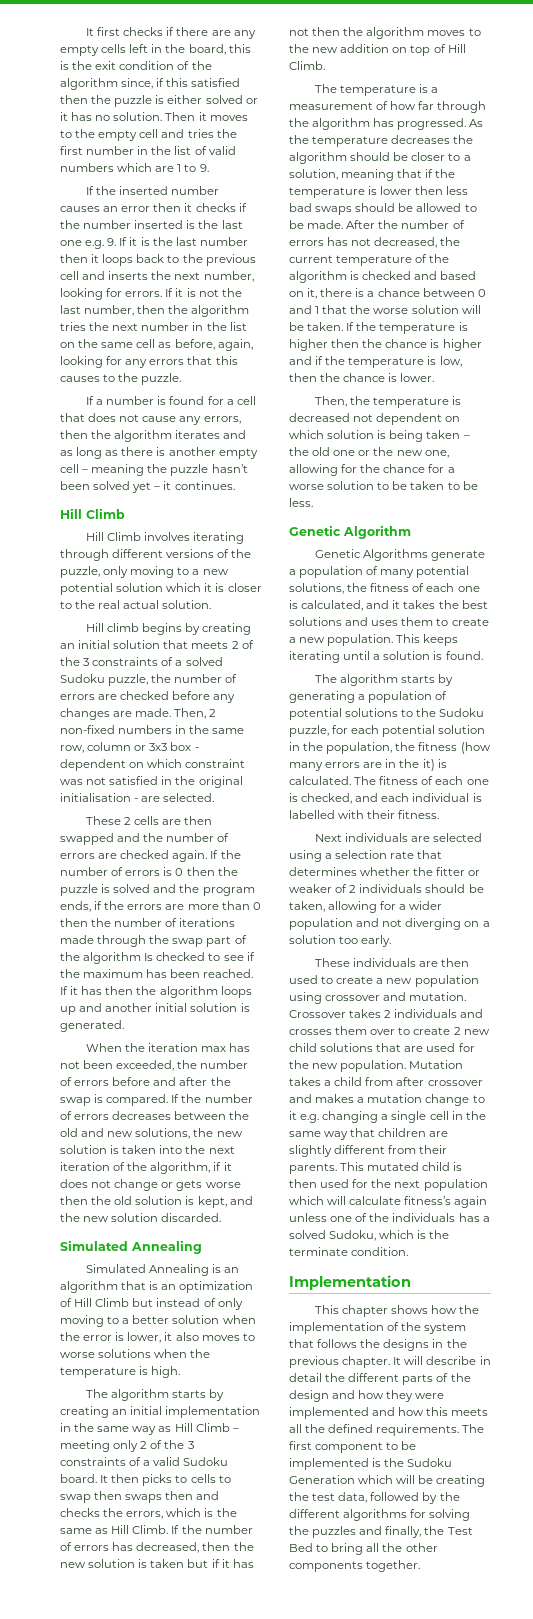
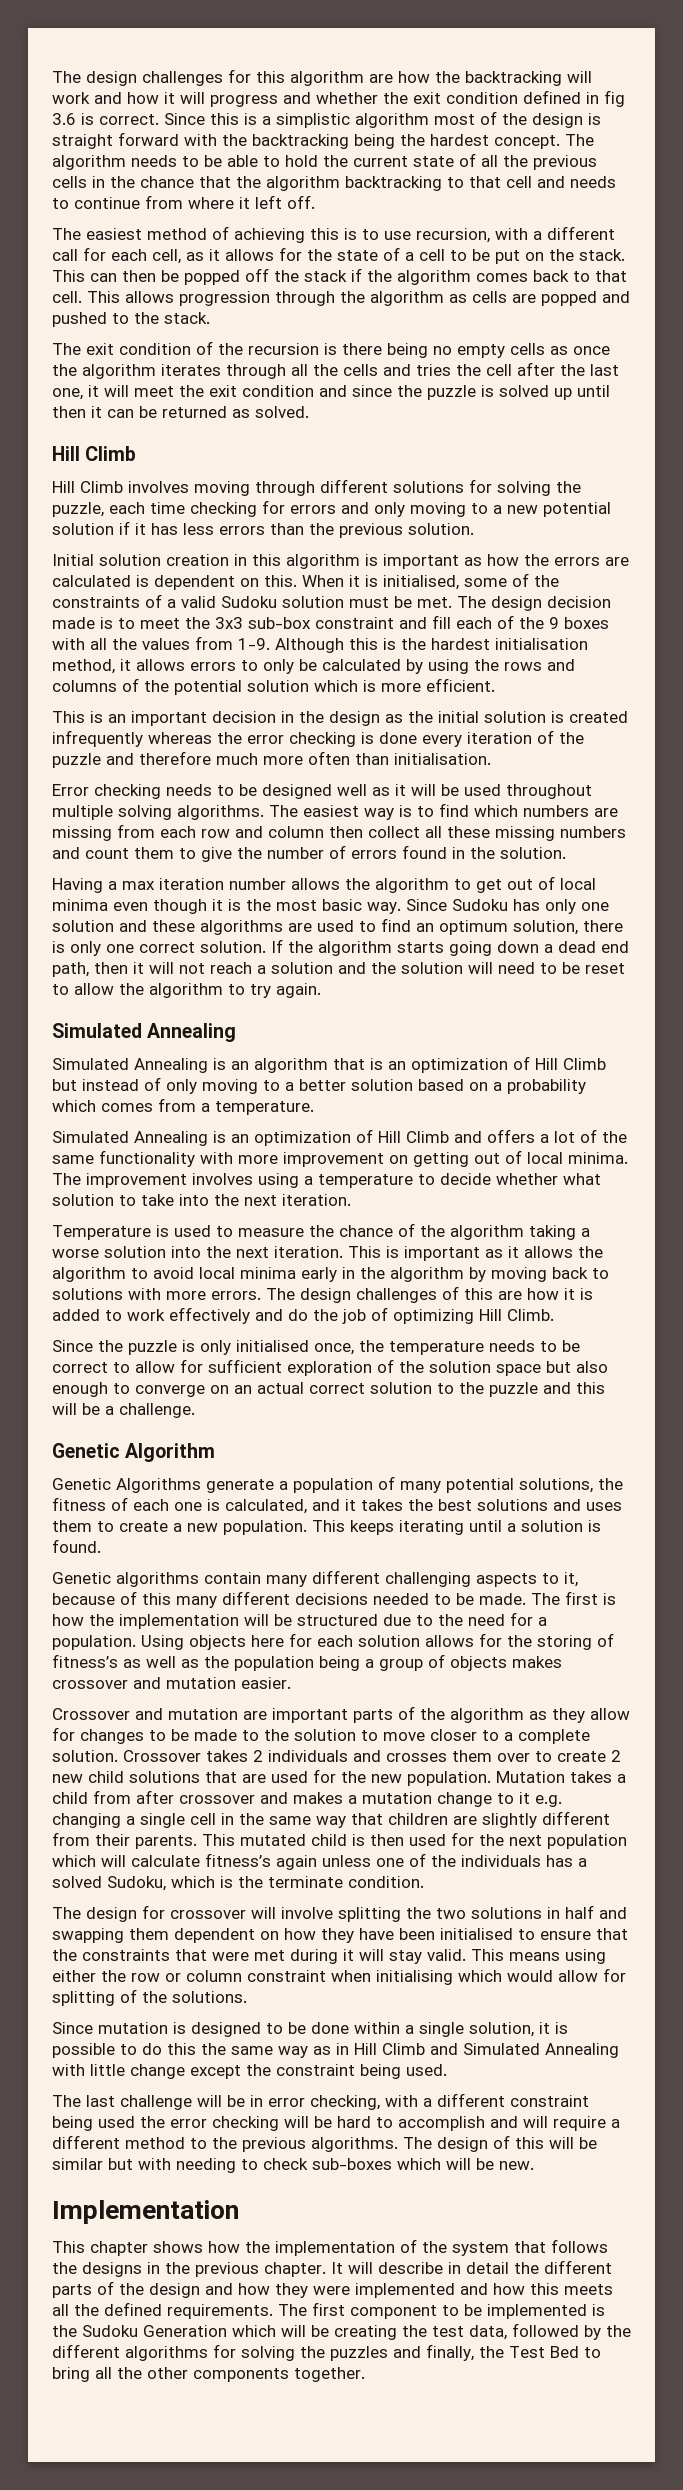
[86,27,256,39] [60,44,251,56] [60,61,212,70] [60,78,241,90] [60,95,258,107] [60,112,248,121] [60,129,237,141] [60,146,236,155] [60,163,209,172] [86,186,220,195] [60,203,247,212] [60,220,243,229] [60,237,248,249] [60,254,256,266] [60,271,254,282] [60,288,242,300] [60,305,250,317] [60,322,247,331] [60,339,253,351] [60,356,238,368] [60,373,182,385] [86,396,256,405] [60,413,241,425] [60,430,247,442] [60,447,258,459] [60,464,248,476] [60,481,235,493] It first checks if there are any empty cells left in the board, this is the exit condition of the algorithm since, if this satisfied then the puzzle is either solved or it has no solution. Then it moves to the empty cell and tries the first number in the list of valid numbers which are 1 to 9. // If the inserted number causes an error then it checks if the number inserted is the last one e.g. 9. If it is the last number then it loops back to the previous cell and inserts the next number, looking for errors. If it is not the last number, then the algorithm tries the next number in the list on the same cell as before, again, looking for any errors that this causes to the puzzle. // If a number is found for a cell that does not cause any errors, then the algorithm iterates and as long as there is another empty cell – meaning the puzzle hasn’t been solved yet – it continues. -> [52,69,592,86] [52,90,625,107] [52,111,601,128] [52,132,594,149] [52,153,597,170] [52,176,616,191] [52,195,315,209] [52,226,615,243] [52,247,625,264] [52,268,627,285] [52,291,630,306] [52,312,210,327] [52,341,610,358] [52,362,619,379] [52,385,610,400] [52,406,309,418] The design challenges for this algorithm are how the backtracking will work and how it will progress and whether the exit condition defined in fig 3.6 is correct. Since this is a simplistic algorithm most of the design is straight forward with the backtracking being the hardest concept. The algorithm needs to be able to hold the current state of all the previous cells in the chance that the algorithm backtracking to that cell and needs to continue from where it left off. // The easiest method of achieving this is to use recursion, with a different call for each cell, as it allows for the state of a cell to be put on the stack. This can then be popped off the stack if the algorithm comes back to that cell. This allows progression through the algorithm as cells are popped and pushed to the stack. // The exit condition of the recursion is there being no empty cells as once the algorithm iterates through all the cells and tries the cell after the last one, it will meet the exit condition and since the puzzle is solved up until then it can be returned as solved.
[193,532,245,544] iterating -> [194,481,250,496] moving
[166,549,252,558] [60,566,100,578] versions of the puzzle, -> [393,479,581,496] [52,500,369,517] solutions for solving the puzzle, each time checking for errors and
[166,583,262,592] [60,600,212,609] [86,623,252,635] [60,640,254,649] [60,657,223,666] [60,674,238,686] [60,691,236,703] [60,708,217,720] [60,725,245,734] [60,742,199,753] [60,759,246,771] [60,776,243,788] [60,793,215,802] [86,816,213,825] [60,833,230,845] [60,850,241,862] [60,867,238,876] [60,884,255,896] [60,901,261,912] [60,918,236,927] [60,935,247,947] [60,952,255,964] [60,969,254,978] [60,986,252,998] [60,1003,250,1015] [60,1020,124,1032] [86,1043,251,1052] [60,1060,249,1071] [60,1077,231,1086] [60,1094,253,1106] [60,1111,250,1120] [60,1128,243,1139] [60,1145,235,1154] [60,1162,232,1174] [60,1179,241,1191] [60,1196,253,1208] [60,1213,222,1222] which it is closer to the real actual solution. // Hill climb begins by creating an initial solution that meets 2 of the 3 constraints of a solved Sudoku puzzle, the number of errors are checked before any changes are made. Then, 2 non-fixed numbers in the same row, column or 3x3 box - dependent on which constraint was not satisfied in the original initialisation - are selected. // These 2 cells are then swapped and the number of errors are checked again. If the number of errors is 0 then the puzzle is solved and the program ends, if the errors are more than 0 then the number of iterations made through the swap part of the algorithm Is checked to see if the maximum has been reached. If it has then the algorithm loops up and another initial solution is generated. // When the iteration max has not been exceeded, the number of errors before and after the swap is compared. If the number of errors decreases between the old and new solutions, the new solution is taken into the next iteration of the algorithm, if it does not change or gets worse then the old solution is kept, and the new solution discarded. -> [119,521,474,538] [52,554,629,569] [52,573,559,590] [52,594,611,611] [52,615,609,629] [52,636,588,653] [52,659,575,674] [52,678,495,695] [52,711,628,726] [52,730,584,747] [52,751,491,768] [52,784,592,799] [52,803,618,820] [52,824,626,841] [52,845,566,862] [52,876,596,893] [52,899,609,914] [52,918,623,935] [52,939,629,956] [52,962,625,977] [52,983,321,998] if it has less errors than the previous solution. // Initial solution creation in this algorithm is important as how the errors are calculated is dependent on this. When it is initialised, some of the constraints of a valid Sudoku solution must be met. The design decision made is to meet the 3x3 sub-box constraint and fill each of the 9 boxes with all the values from 1-9. Although this is the hardest initialisation method, it allows errors to only be calculated by using the rows and columns of the potential solution which is more efficient. // This is an important decision in the design as the initial solution is created infrequently whereas the error checking is done every iteration of the puzzle and therefore much more often than initialisation. // Error checking needs to be designed well as it will be used throughout multiple solving algorithms. The easiest way is to find which numbers are missing from each row and column then collect all these missing numbers and count them to give the number of errors found in the solution. // Having a max iteration number allows the algorithm to get out of local minima even though it is the most basic way. Since Sudoku has only one solution and these algorithms are used to find an optimum solution, there is only one correct solution. If the algorithm starts going down a dead end path, then it will not reach a solution and the solution will need to be reset to allow the algorithm to try again.
[222,1315,256,1324] [60,1332,255,1343] [60,1349,211,1358] [60,1366,181,1378] [86,1389,225,1401] [60,1406,261,1418] [60,1423,239,1435] [60,1440,194,1452] [60,1457,229,1466] [60,1474,231,1486] [60,1491,220,1503] [60,1508,237,1519] [60,1525,253,1534] [60,1542,254,1553] [60,1559,254,1568] [289,27,481,39] [289,44,466,56] [289,61,325,70] [315,84,439,96] [289,101,487,113] [289,118,484,130] [289,135,474,147] [289,152,471,164] [289,169,456,181] [289,186,469,198] [289,203,477,215] [289,220,465,229] [289,237,461,248] [289,254,450,266] [289,271,477,283] [289,288,486,299] [289,305,481,314] [289,322,468,334] [289,339,482,351] [289,356,462,368] [289,373,435,382] [315,396,462,408] [289,413,461,425] [289,430,470,442] [289,447,449,458] [289,464,455,476] [289,481,478,490] [289,498,313,507] when the error is lower, it also moves to worse solutions when the temperature is high. // The algorithm starts by creating an initial implementation in the same way as Hill Climb – meeting only 2 of the 3 constraints of a valid Sudoku board. It then picks to cells to swap then swaps then and checks the errors, which is the same as Hill Climb. If the number of errors has decreased, then the new solution is taken but if it has not then the algorithm moves to the new addition on top of Hill Climb. // The temperature is a measurement of how far through the algorithm has progressed. As the temperature decreases the algorithm should be closer to a solution, meaning that if the temperature is lower then less bad swaps should be allowed to be made. After the number of errors has not decreased, the current temperature of the algorithm is checked and based on it, there is a chance between 0 and 1 that the worse solution will be taken. If the temperature is higher then the chance is higher and if the temperature is low, then the chance is lower. // Then, the temperature is decreased not dependent on which solution is being taken – the old one or the new one, allowing for the chance for a worse solution to be taken to be less. -> [418,1079,586,1094] [52,1098,314,1115] [52,1129,627,1146] [52,1150,628,1167] [52,1173,601,1188] [52,1194,351,1206] [52,1223,590,1240] [52,1246,603,1261] [52,1267,609,1282] [52,1286,593,1303] [52,1307,554,1324] [52,1340,580,1355] [52,1359,608,1376] [52,1382,605,1397] [52,1403,195,1418] based on a probability which comes from a temperature. // Simulated Annealing is an optimization of Hill Climb and offers a lot of the same functionality with more improvement on getting out of local minima. The improvement involves using a temperature to decide whether what solution to take into the next iteration. // Temperature is used to measure the chance of the algorithm taking a worse solution into the next iteration. This is important as it allows the algorithm to avoid local minima early in the algorithm by moving back to solutions with more errors. The design challenges of this are how it is added to work effectively and do the job of optimizing Hill Climb. // Since the puzzle is only initialised once, the temperature needs to be correct to allow for sufficient exploration of the solution space but also enough to converge on an actual correct solution to the puzzle and this will be a challenge.
[315,674,454,686] [289,691,448,703] [289,708,485,720] [289,725,486,737] [289,742,491,754] [289,759,447,771] [289,776,489,785] [289,793,482,804] [289,810,440,819] [315,833,483,842] [289,850,443,862] [289,867,481,876] [289,884,484,893] [289,901,443,913] [289,918,490,930] [289,935,392,947] [315,958,470,967] [289,975,479,987] [289,992,467,1004] The algorithm starts by generating a population of potential solutions to the Sudoku puzzle, for each potential solution in the population, the fitness (how many errors are in the it) is calculated. The fitness of each one is checked, and each individual is labelled with their fitness. // Next individuals are selected using a selection rate that determines whether the fitter or weaker of 2 individuals should be taken, allowing for a wider population and not diverging on a solution too early. // These individuals are then used to create a new population using crossover and mutation. -> [52,1570,578,1587] [52,1591,616,1608] [52,1612,547,1629] [52,1633,614,1650] [52,1654,562,1671] [52,1677,291,1689] [52,1706,630,1723] [52,1727,590,1744] [52,1750,118,1762] Genetic algorithms contain many different challenging aspects to it, because of this many different decisions needed to be made. The first is how the implementation will be structured due to the need for a population. Using objects here for each solution allows for the storing of fitness’s as well as the population being a group of objects makes crossover and mutation easier. // Crossover and mutation are important parts of the algorithm as they allow for changes to be made to the solution to move closer to a complete solution.
(409, 1251) none -> [52,1905,627,1922] [52,1928,628,1943] [52,1949,606,1964] [52,1968,626,1985] [52,1989,247,2006] [52,2022,568,2037] [52,2043,619,2058] [52,2064,447,2079] [52,2093,589,2110] [52,2116,620,2131] [52,2135,597,2152] [52,2158,534,2173] // The design for crossover will involve splitting the two solutions in half and swapping them dependent on how they have been initialised to ensure that the constraints that were met during it will stay valid. This means using either the row or column constraint when initialising which would allow for splitting of the solutions. // Since mutation is designed to be done within a single solution, it is possible to do this the same way as in Hill Climb and Simulated Annealing with little change except the constraint being used. // The last challenge will be in error checking, with a different constraint being used the error checking will be hard to accomplish and will require a different method to the previous algorithms. The design of this will be similar but with needing to check sub-boxes which will be new.

